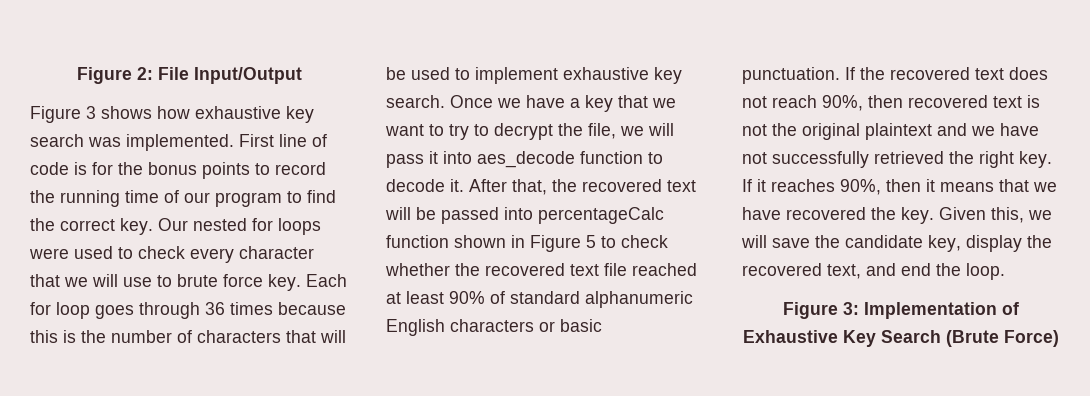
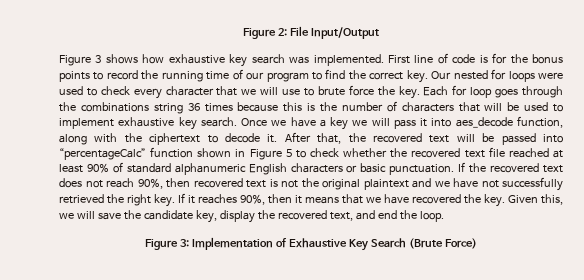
(263, 280) none -> [377,86,395,96] the
(200, 310) none -> [59,102,183,114] the combinations string
[618,95,676,108] [385,123,616,140] that we want to try to decrypt the file, -> (349, 123) none
[580,151,643,164] function -> [516,116,563,128] [59,133,201,145] function, along with the ciphertext
[538,207,664,224] percentageCalc -> [59,148,146,160] “percentageCalc”

